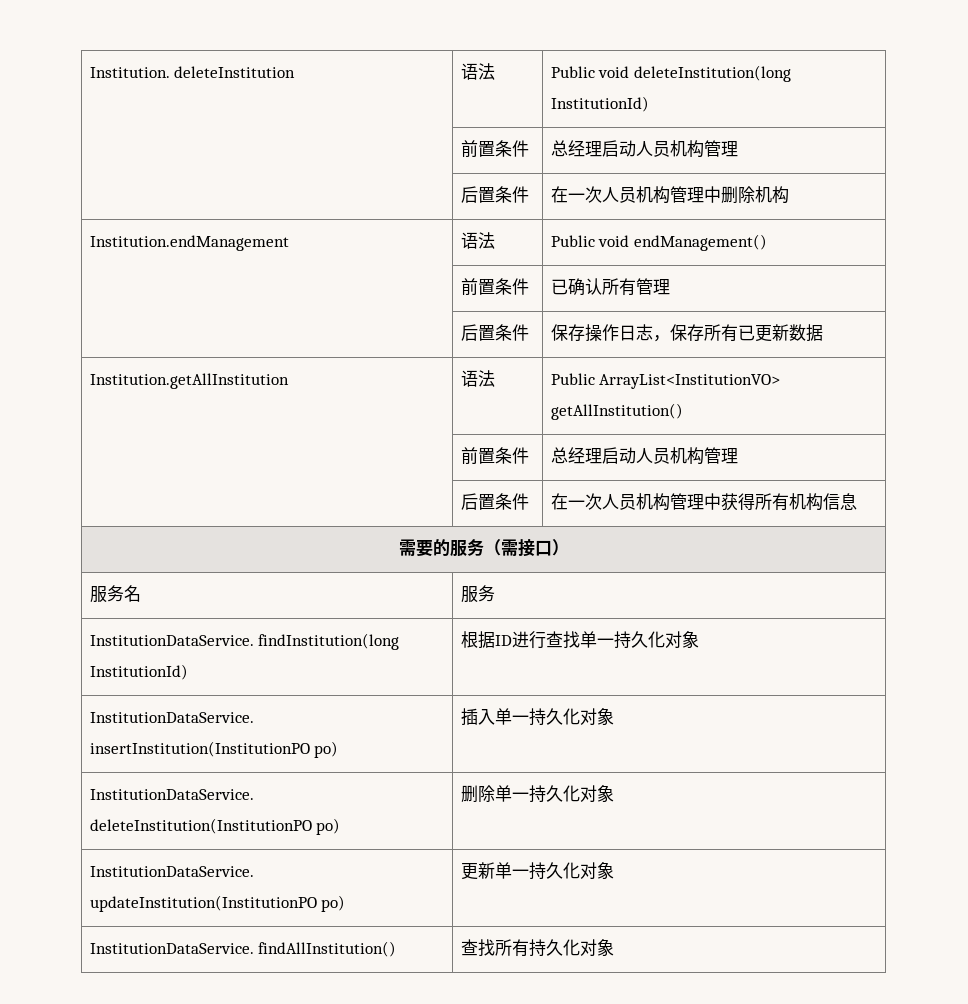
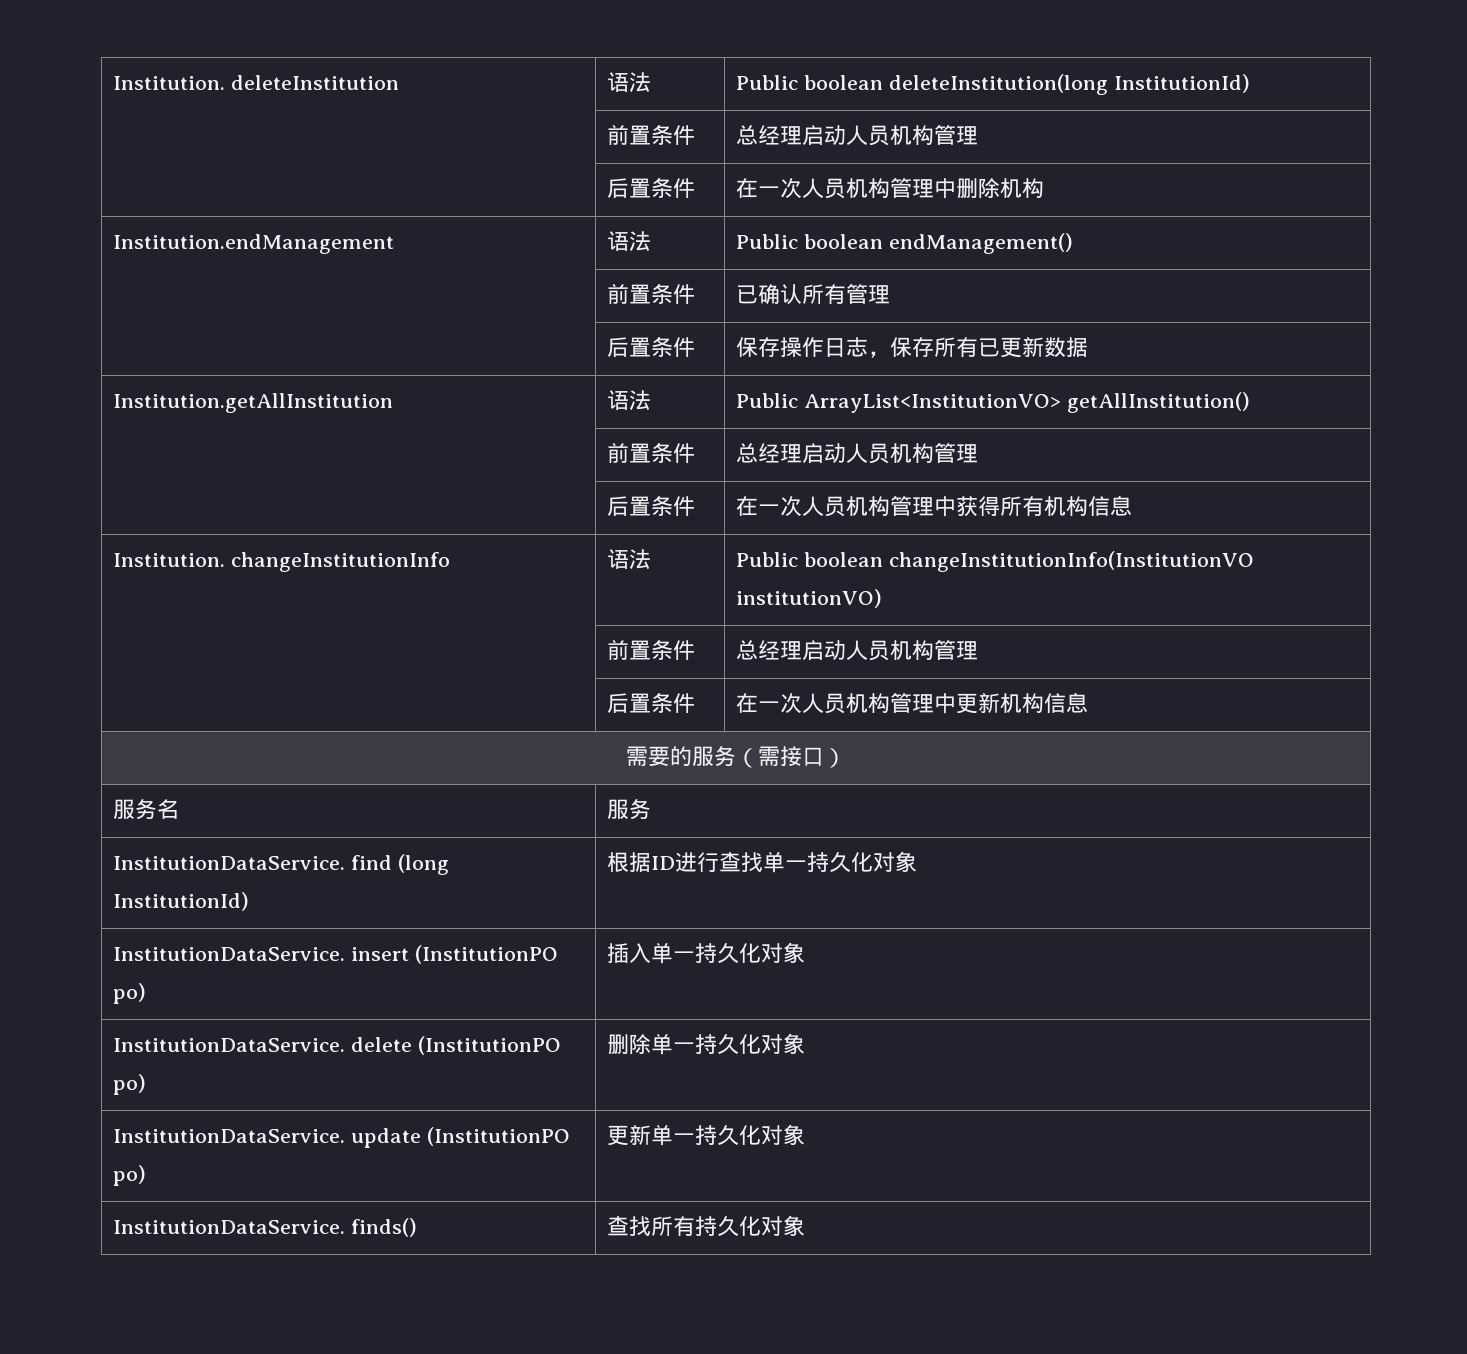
[598,66,630,78] void -> [804,75,884,90] boolean
[598,235,630,247] void -> [804,234,884,249] boolean
(857, 501) none -> [113,552,451,572] [607,549,652,569] [736,551,1254,572] [736,589,883,608] [607,639,696,660] [736,640,979,661] [607,693,696,713] [736,692,1089,714] // Institution. changeInstitutionInfo | 语法 | Public boolean changeInstitutionInfo(InstitutionVO institutionVO) // | 前置条件 | 总经理启动人员机构管理 // | 后置条件 | 在一次人员机构管理中更新机构信息
[258,633,400,650] findInstitution(long -> [351,854,449,875] find (long
[89,741,310,757] insertInstitution(InstitutionPO -> [351,945,558,964] insert (InstitutionPO
[89,818,312,834] deleteInstitution(InstitutionPO -> [351,1036,561,1055] delete (InstitutionPO
[89,895,317,912] updateInstitution(InstitutionPO -> [351,1127,570,1148] update (InstitutionPO
[258,941,397,957] findAllInstitution() -> [351,1218,418,1237] finds()

